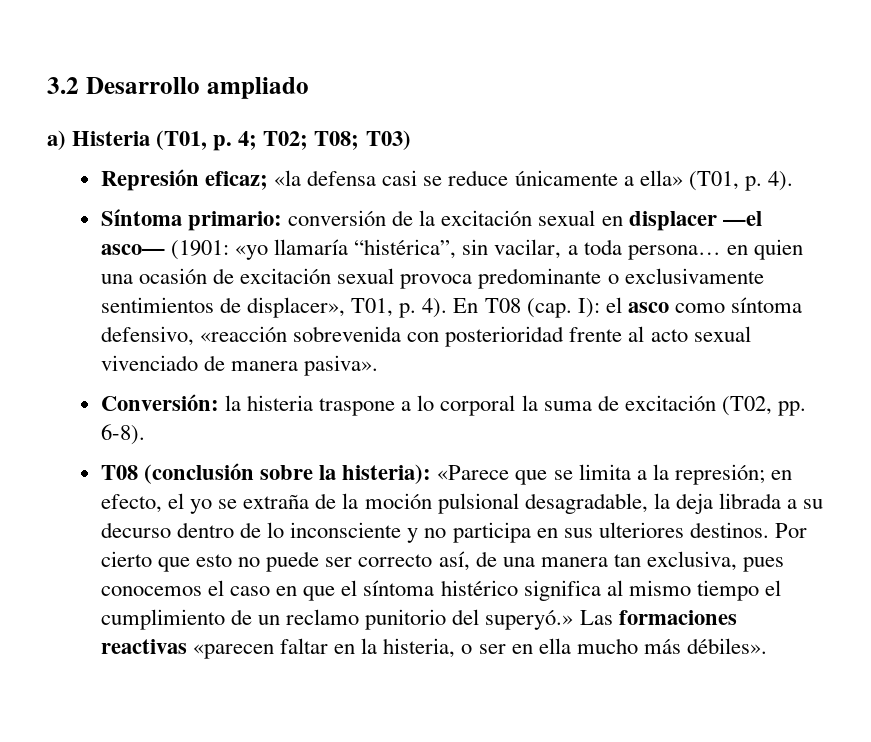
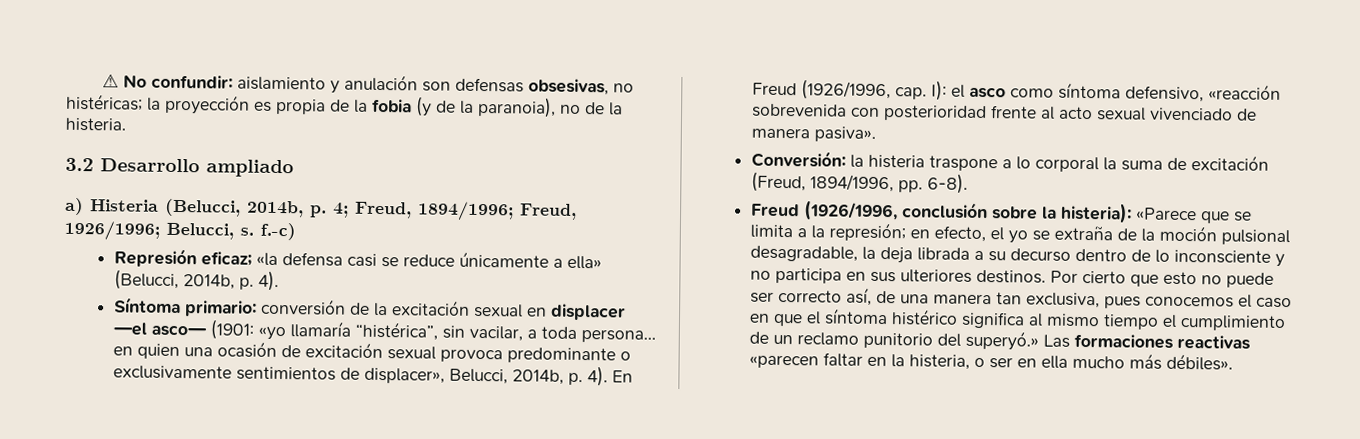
(47, 85) none -> [101,73,634,96] [66,93,623,118] [65,117,126,132] ⚠ No confundir: aislamiento y anulación son defensas obsesivas, no histéricas; la proyección es propia de la fobia (y de la paranoia), no de la histeria. //
[156,130,411,151] (T01, p. 4; T02; T08; T03) -> [165,198,577,222] [64,220,296,241] (Belucci, 2014b, p. 4; Freud, 1894/1996; Freud, 1926/1996; Belucci, s. f.-c)
[688,171,739,191] (T01, -> [113,269,235,291] (Belucci, 2014b,
[351,298,394,317] T01, -> [448,368,564,385] Belucci, 2014b,
[484,298,572,318] T08 (cap. -> [751,79,927,101] Freud (1926/1996, cap.
[721,396,772,416] (T02, -> [750,171,894,193] (Freud, 1894/1996,
[101,463,255,484] T08 (conclusión -> [750,200,988,222] Freud (1926/1996, conclusión

